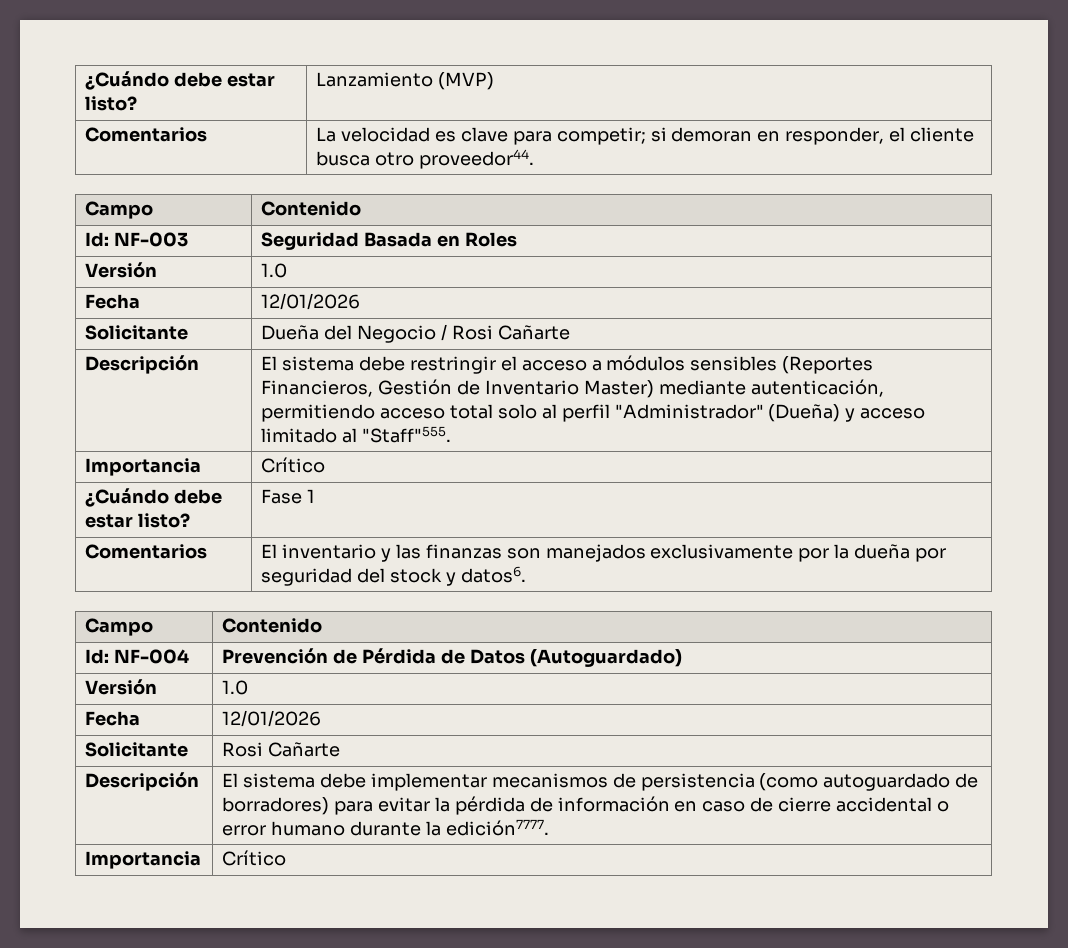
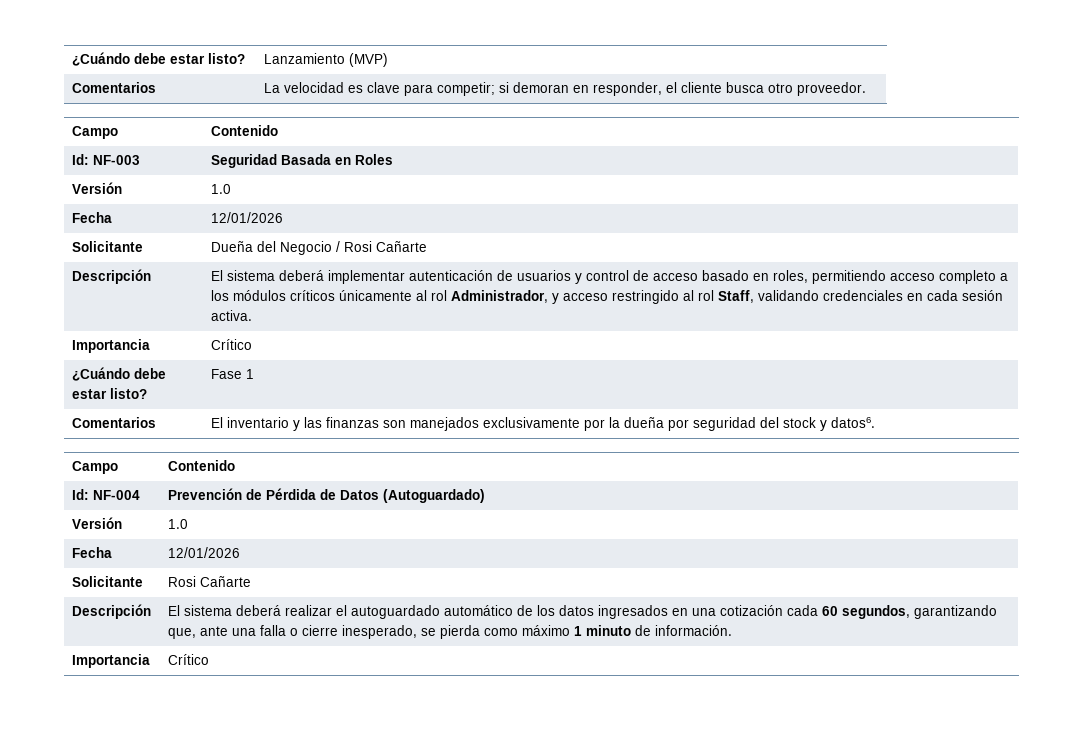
[419,149,535,169] proveedor44. -> [797,82,867,96] proveedor.
[359,355,874,374] [261,379,884,398] [261,404,926,422] [261,426,452,443] debe restringir el acceso a módulos sensibles (Reportes Financieros, Gestión de Inventario Master) mediante autenticación, permitiendo acceso total solo al perfil "Administrador" (Dueña) y acceso limitado al "Staff"555. -> [279,270,1009,284] [211,290,1004,304] [211,310,253,321] deberá implementar autenticación de usuarios y control de acceso basado en roles, permitiendo acceso completo a los módulos críticos únicamente al rol Administrador, y acceso restringido al rol Staff, validando credenciales en cada sesión activa.
[320,773,979,791] [222,796,949,815] [222,819,549,836] debe implementar mecanismos de persistencia (como autoguardado de borradores) para evitar la pérdida de información en caso de cierre accidental o error humano durante la edición7777. -> [236,605,998,619] [168,625,733,639] deberá realizar el autoguardado automático de los datos ingresados en una cotización cada 60 segundos, garantizando que, ante una falla o cierre inesperado, se pierda como máximo 1 minuto de información.

